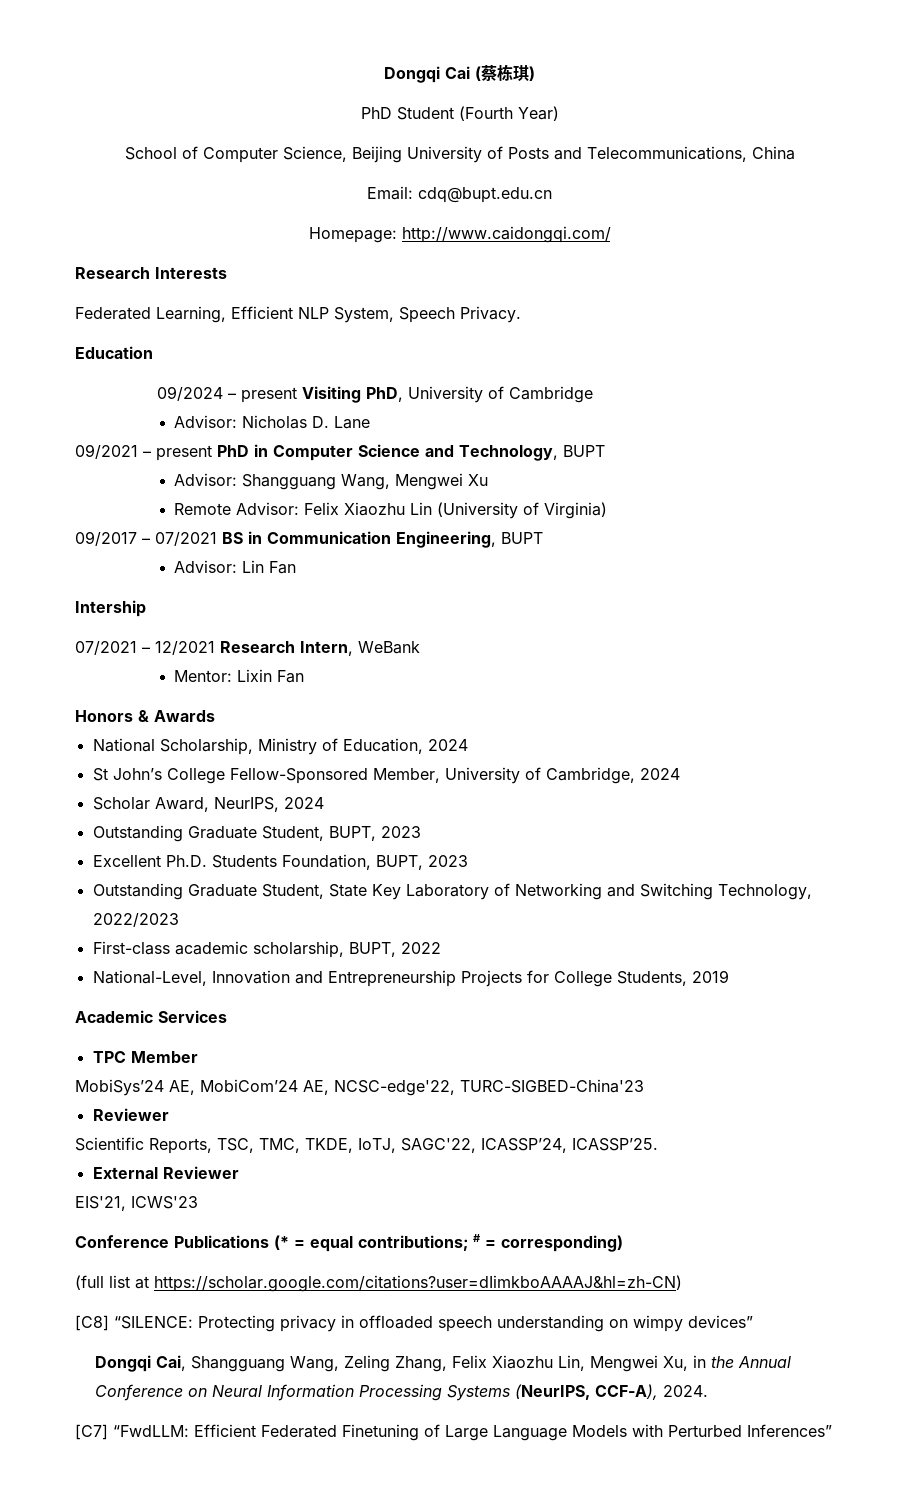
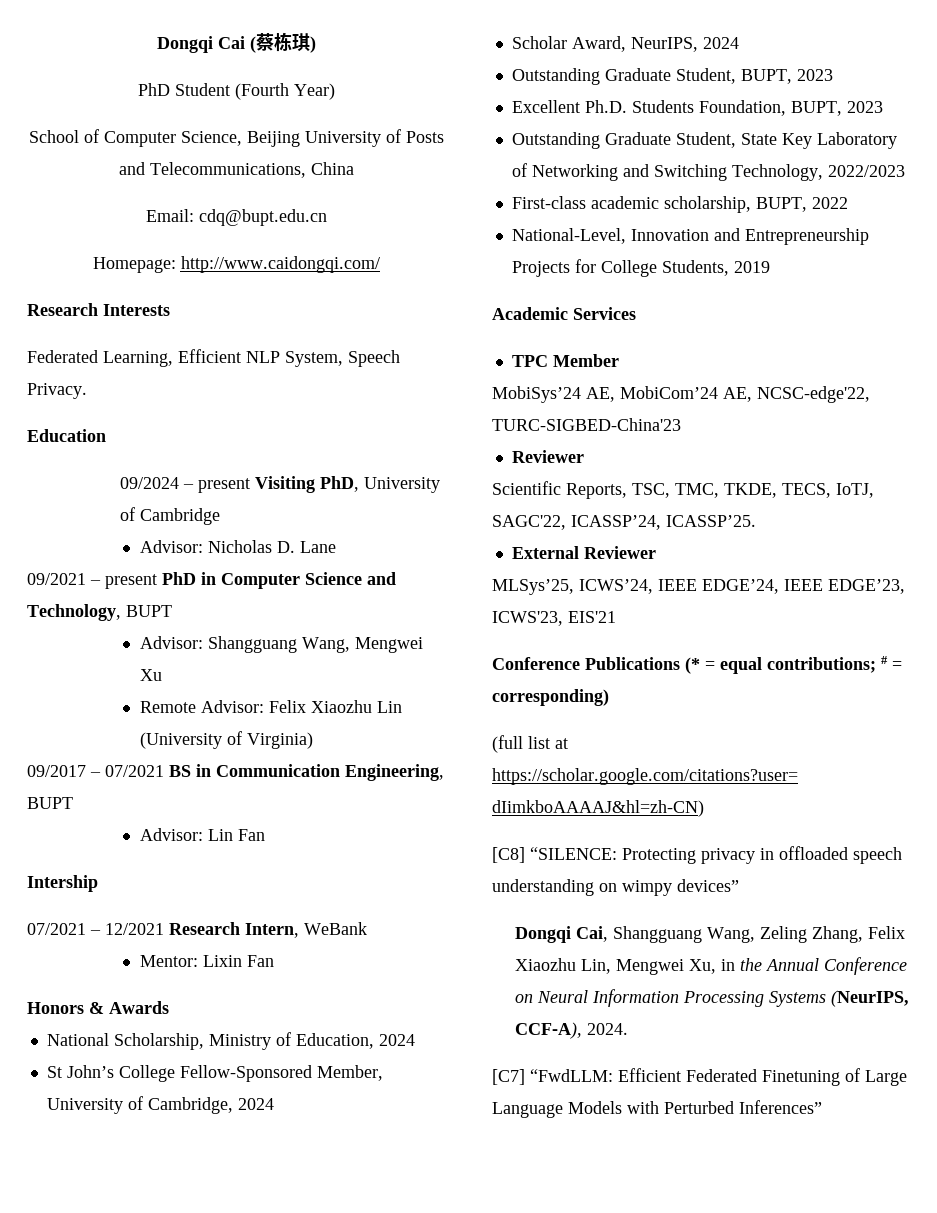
(353, 1145) none -> [782,483,831,498] TECS,
[75,1196,198,1211] EIS'21, ICWS'23 -> [492,579,905,595] [492,611,616,626] MLSys’25, ICWS’24, IEEE EDGE’24, IEEE EDGE’23, ICWS'23, EIS'21

